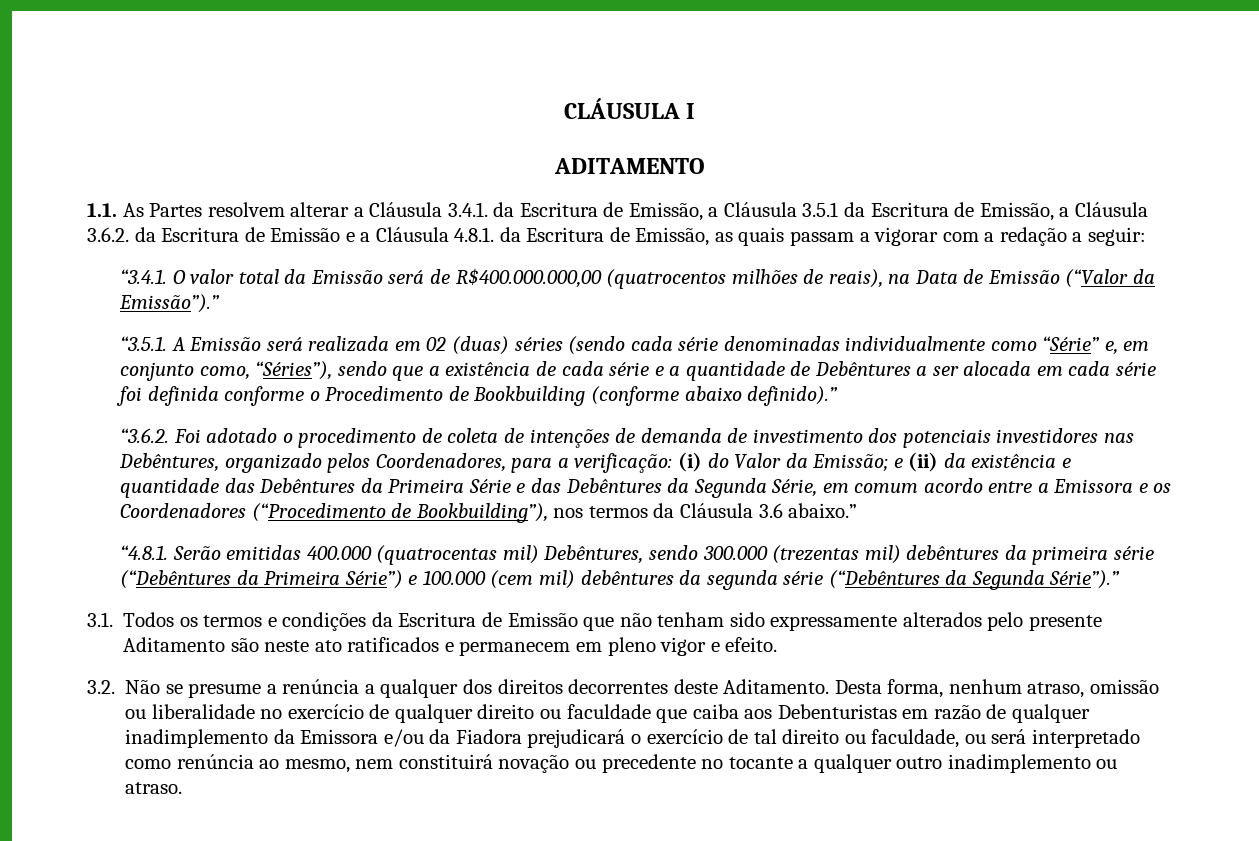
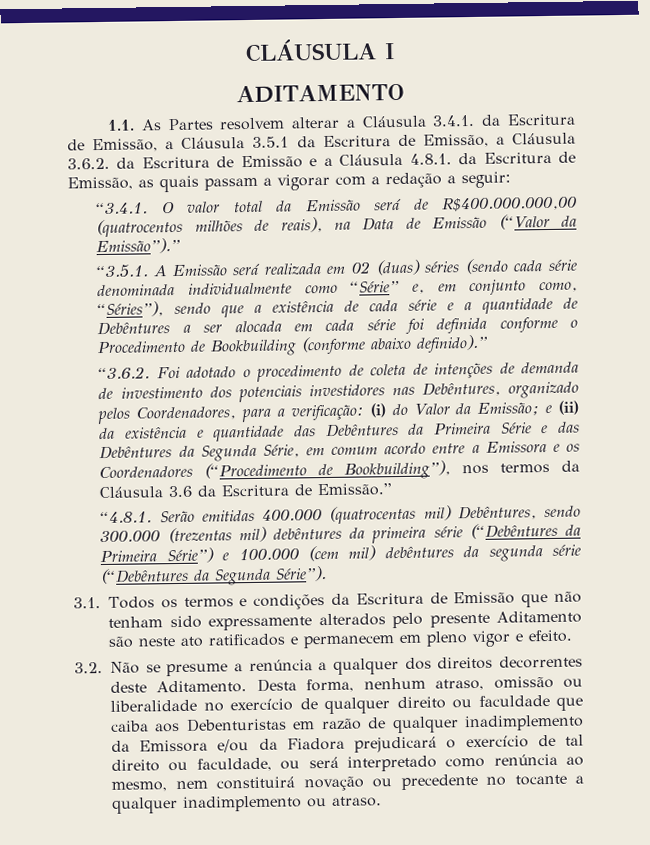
[723,336,840,351] denominadas -> [97,284,176,297] denominada
[788,503,858,518] abaixo.” -> [197,483,392,497] da Escritura de Emissão.”
[1049,570,1121,589] Série”).” -> [275,565,328,582] Série”).
[896,757,943,769] outro -> (178, 805) none

